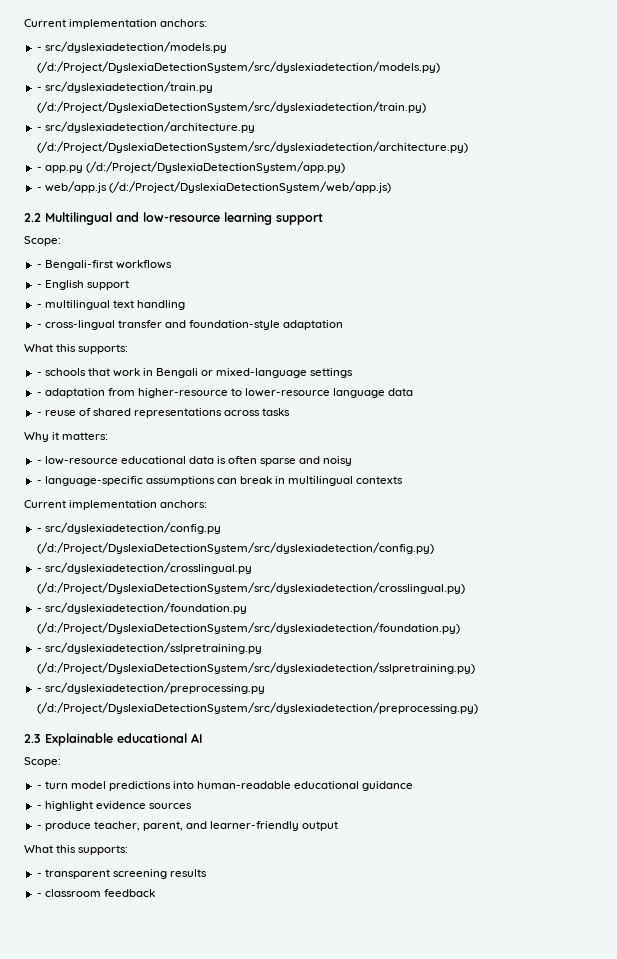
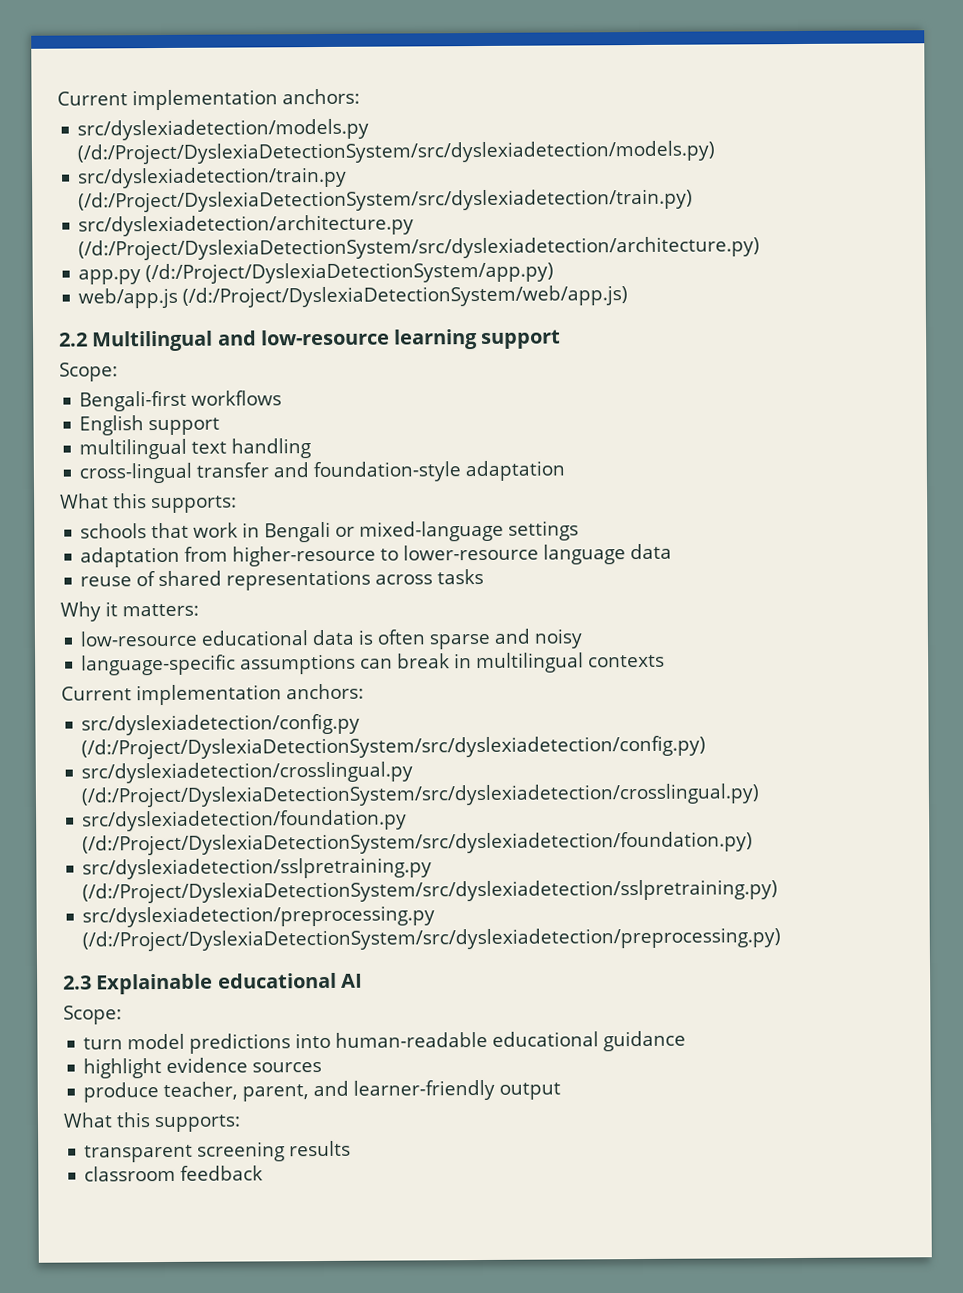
[24,19,208,29] [36,47,42,51] Current implementation anchors: // - -> [57,88,360,111] Current implementation anchors: //
[36,87,42,91] - -> (716, 152) none
[36,127,42,131] - -> (694, 200) none
[36,167,42,171] - -> (761, 248) none
[36,187,42,191] - -> (555, 273) none
[36,264,42,268] - -> (118, 372) none
[36,284,42,288] - -> (283, 398) none
[36,304,42,308] - -> (221, 426) none
[36,324,42,328] - -> (312, 448) none
[36,372,42,376] - -> (237, 504) none
[36,392,42,396] - -> (580, 530) none
[36,412,42,416] - -> (673, 551) none
[36,460,42,464] - -> (199, 610) none
[36,480,42,484] - -> (584, 638) none
[36,528,42,532] - -> (364, 691) none
[36,568,42,572] - -> (707, 747) none
[36,608,42,612] - -> (760, 795) none
[36,648,42,652] - -> (754, 843) none
[36,688,42,692] - -> (779, 891) none
[36,785,42,789] - -> (122, 1015) none
[36,805,42,809] - -> (687, 1041) none
[36,825,42,829] - -> (323, 1067) none
[36,873,42,877] - -> (241, 1123) none
[36,893,42,897] - -> (352, 1148) none

